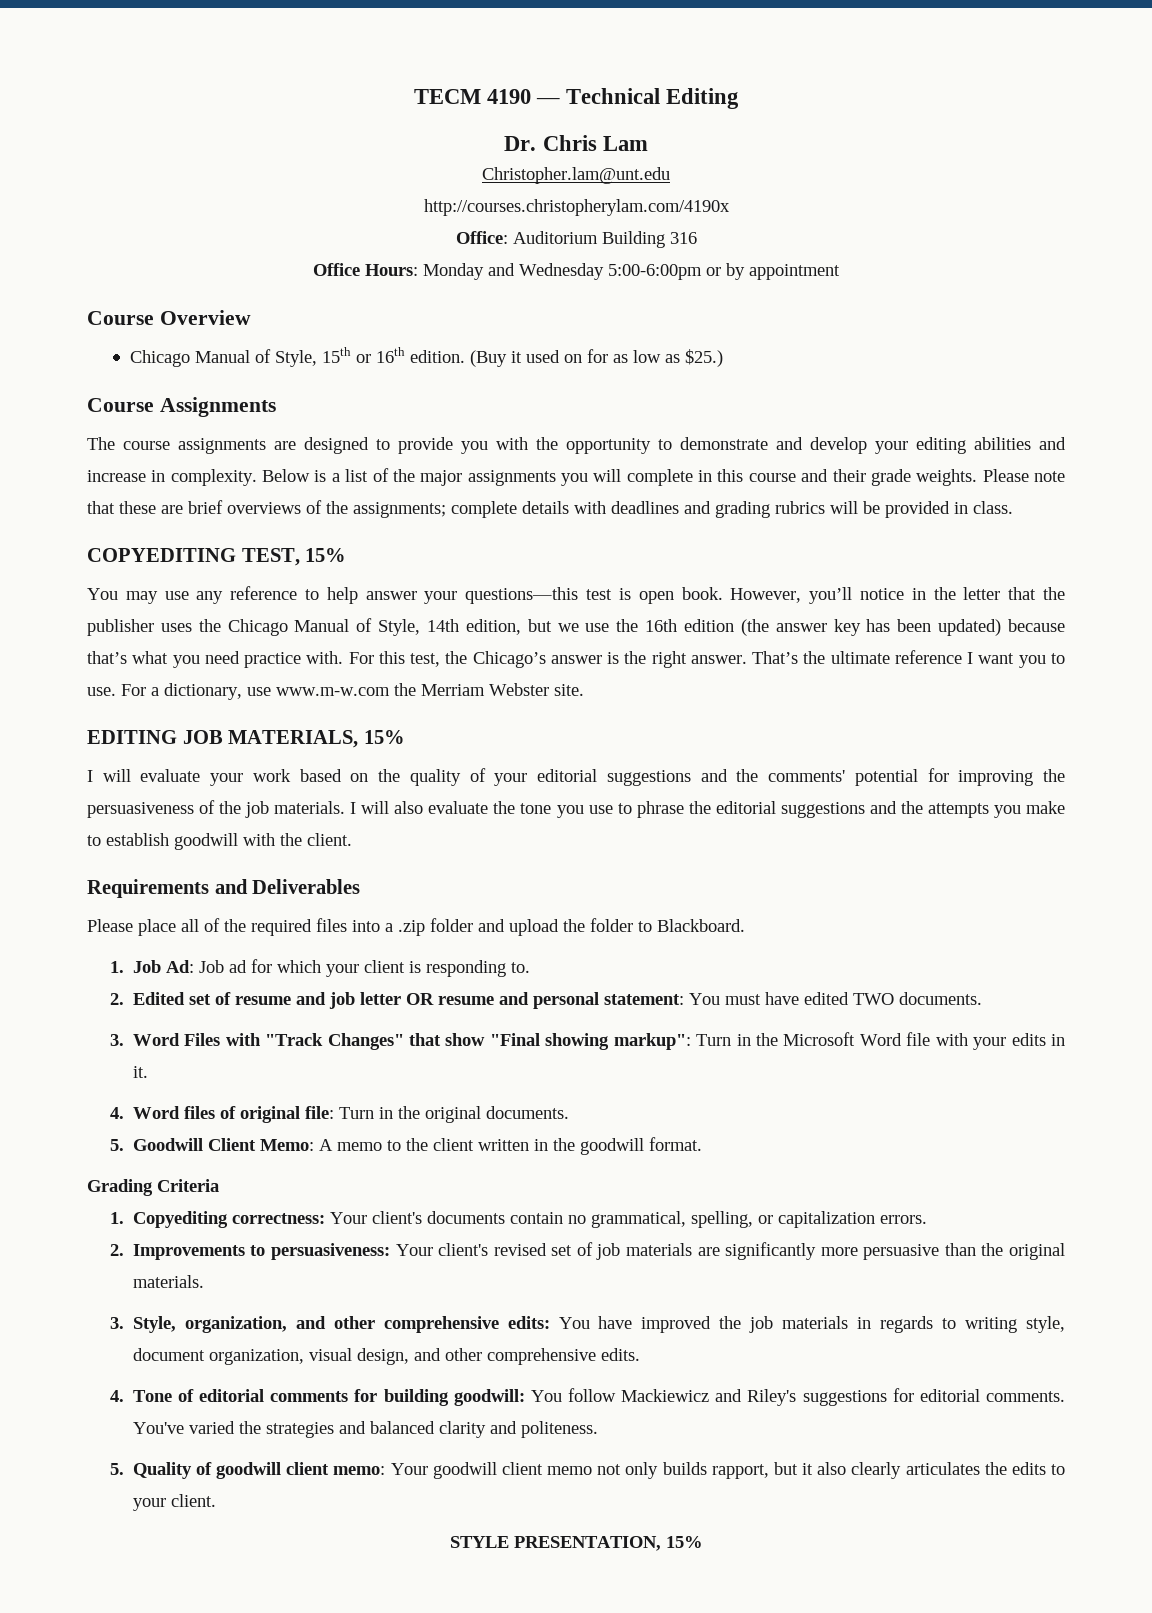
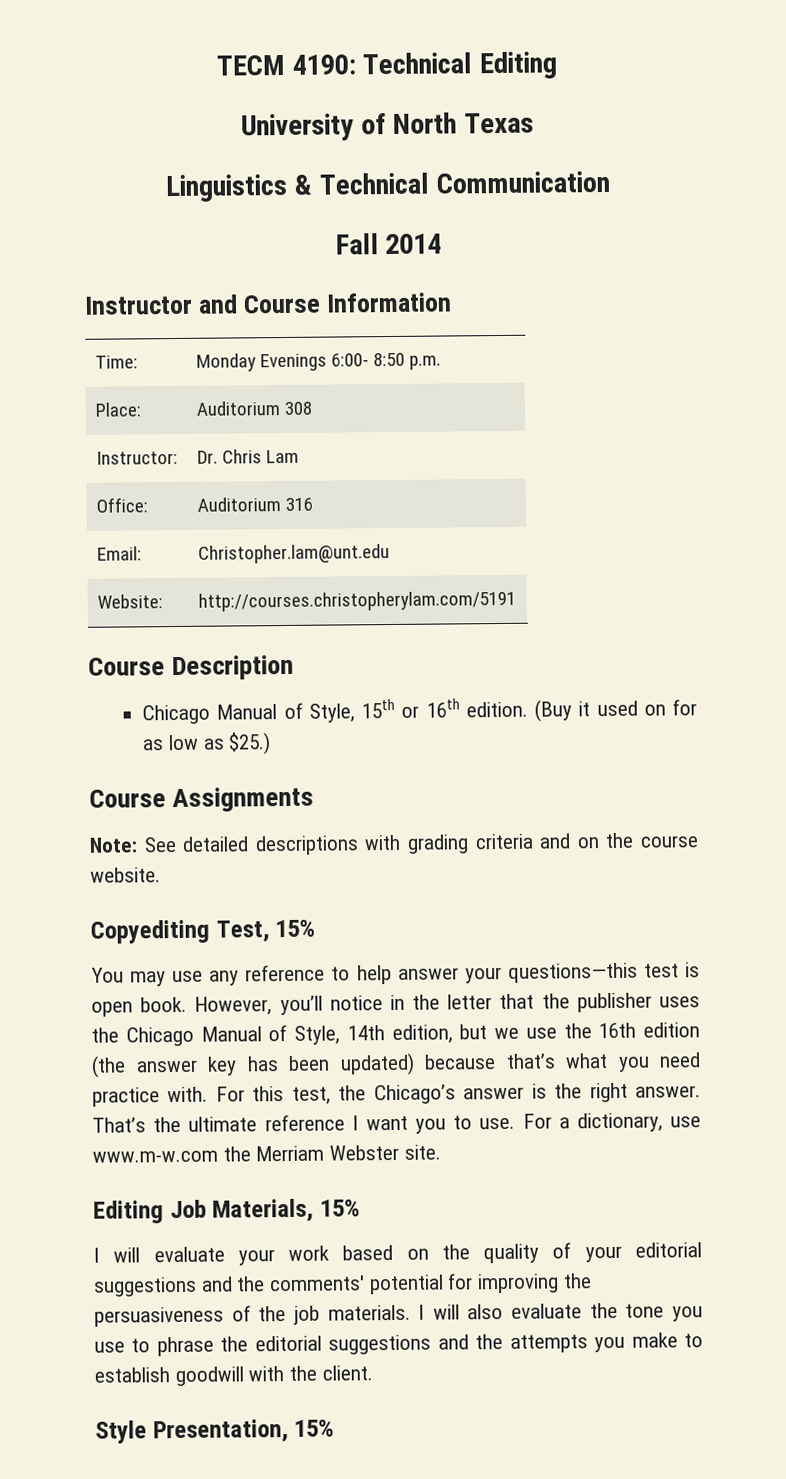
[486,89,560,104] 4190 — -> [291,54,356,75] 4190:
[504,135,648,151] [482,167,670,184] [423,199,730,216] [455,231,697,248] [313,263,840,280] [87,310,251,325] Dr. Chris Lam // Christopher.lam@unt.edu // http://courses.christopherylam.com/4190x // Office: Auditorium Building 316 // Office Hours: Monday and Wednesday 5:00-6:00pm or by appointment // Course Overview -> [240,112,535,142] [165,170,610,203] [334,233,443,255] [84,292,453,315] [94,355,138,369] [195,352,442,372] [94,402,141,417] [195,401,313,416] [95,450,178,465] [196,449,300,464] [95,497,148,513] [196,497,314,512] [96,546,142,561] [197,544,390,564] [96,594,163,609] [197,590,516,612] [88,654,295,681] University of North Texas // Linguistics & Technical Communication // Fall 2014 // Instructor and Course Information // Time: | Monday Evenings 6:00- 8:50 p.m. // Place: | Auditorium 308 // Instructor: | Dr. Chris Lam // Office: | Auditorium 316 // Email: | Christopher.lam@unt.edu // Website: | http://courses.christopherylam.com/5191 // Course Description
[87,437,1066,454] [87,468,1066,486] [87,500,1013,518] [87,548,300,566] The course assignments are designed to provide you with the opportunity to demonstrate and develop your editing abilities and increase in complexity. Below is a list of the major assignments you will complete in this course and their grade weights. Please note that these are brief overviews of the assignments; complete details with deadlines and grading rubrics will be provided in class. // COPYEDITING TEST, -> [89,832,700,856] [90,867,161,883] [90,919,270,944] Note: See detailed descriptions with grading criteria and on the course website. // Copyediting Test,
[87,730,359,748] EDITING JOB MATERIALS, -> [93,1198,315,1224] Editing Job Materials,
[87,879,361,898] [87,918,745,936] [109,959,530,977] [109,992,982,1009] [109,1032,1066,1050] [132,1066,148,1078] [109,1106,569,1123] [109,1137,702,1155] [87,1179,219,1196] [109,1211,927,1228] [109,1242,1066,1260] [132,1275,204,1288] [109,1316,1066,1333] [132,1348,640,1365] [109,1388,1065,1406] [132,1421,598,1438] [109,1462,1065,1479] [132,1494,216,1511] [449,1536,661,1551] Requirements and Deliverables // Please place all of the required files into a .zip folder and upload the folder to Blackboard. // 1. Job Ad: Job ad for which your client is responding to. // 2. Edited set of resume and job letter OR resume and personal statement: You must have edited TWO documents. // 3. Word Files with "Track Changes" that show "Final showing markup": Turn in the Microsoft Word file with your edits in it. // 4. Word files of original file: Turn in the original documents. // 5. Goodwill Client Memo: A memo to the client written in the goodwill format. // Grading Criteria // 1. Copyediting correctness: Your client's documents contain no grammatical, spelling, or capitalization errors. // 2. Improvements to persuasiveness: Your client's revised set of job materials are significantly more persuasive than the original materials. // 3. Style, organization, and other comprehensive edits: You have improved the job materials in regards to writing style, document organization, visual design, and other comprehensive edits. // 4. Tone of editorial comments for building goodwill: You follow Mackiewicz and Riley's suggestions for editorial comments. You've varied the strategies and balanced clarity and politeness. // 5. Quality of goodwill client memo: Your goodwill client memo not only builds rapport, but it also clearly articulates the edits to your client. // STYLE PRESENTATION, -> [95,1418,289,1444] Style Presentation,

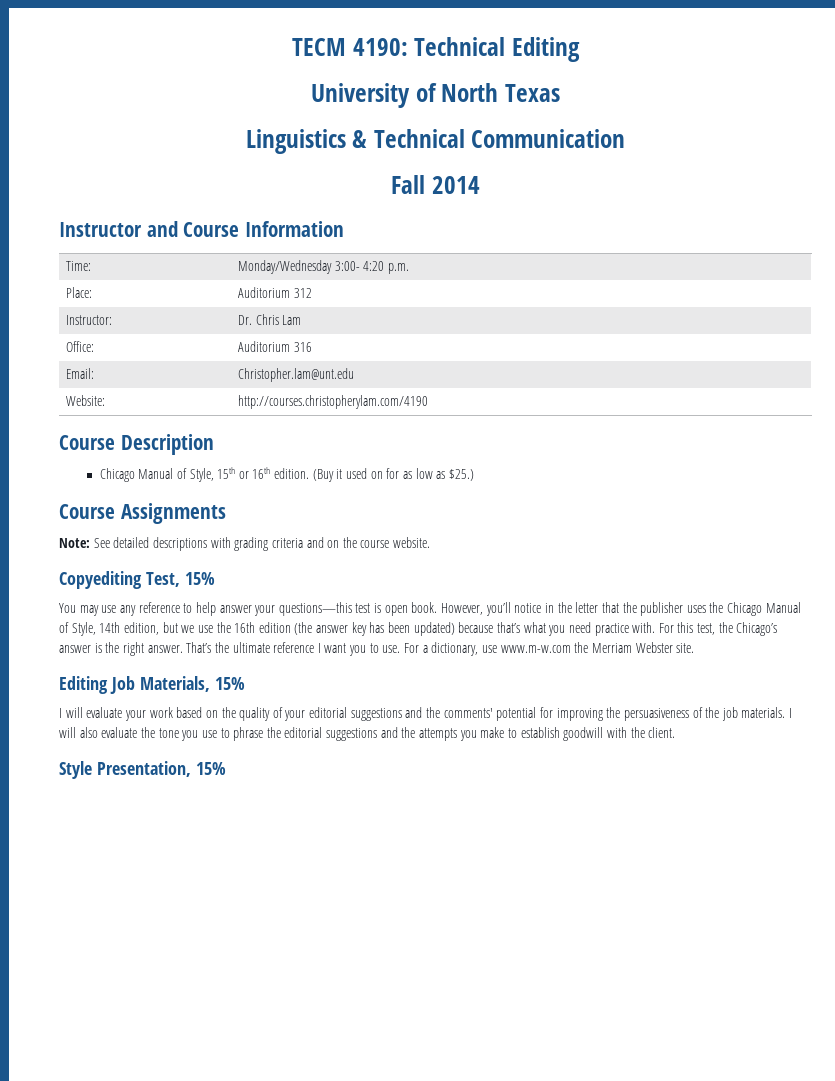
[195,352,406,372] Monday Evenings 6:00- 8:50 -> [238,260,385,274] Monday/Wednesday 3:00- 4:20
[284,401,313,415] 308 -> [293,288,312,298] 312
[197,590,516,612] http://courses.christopherylam.com/5191 -> [238,395,429,409] http://courses.christopherylam.com/4190

